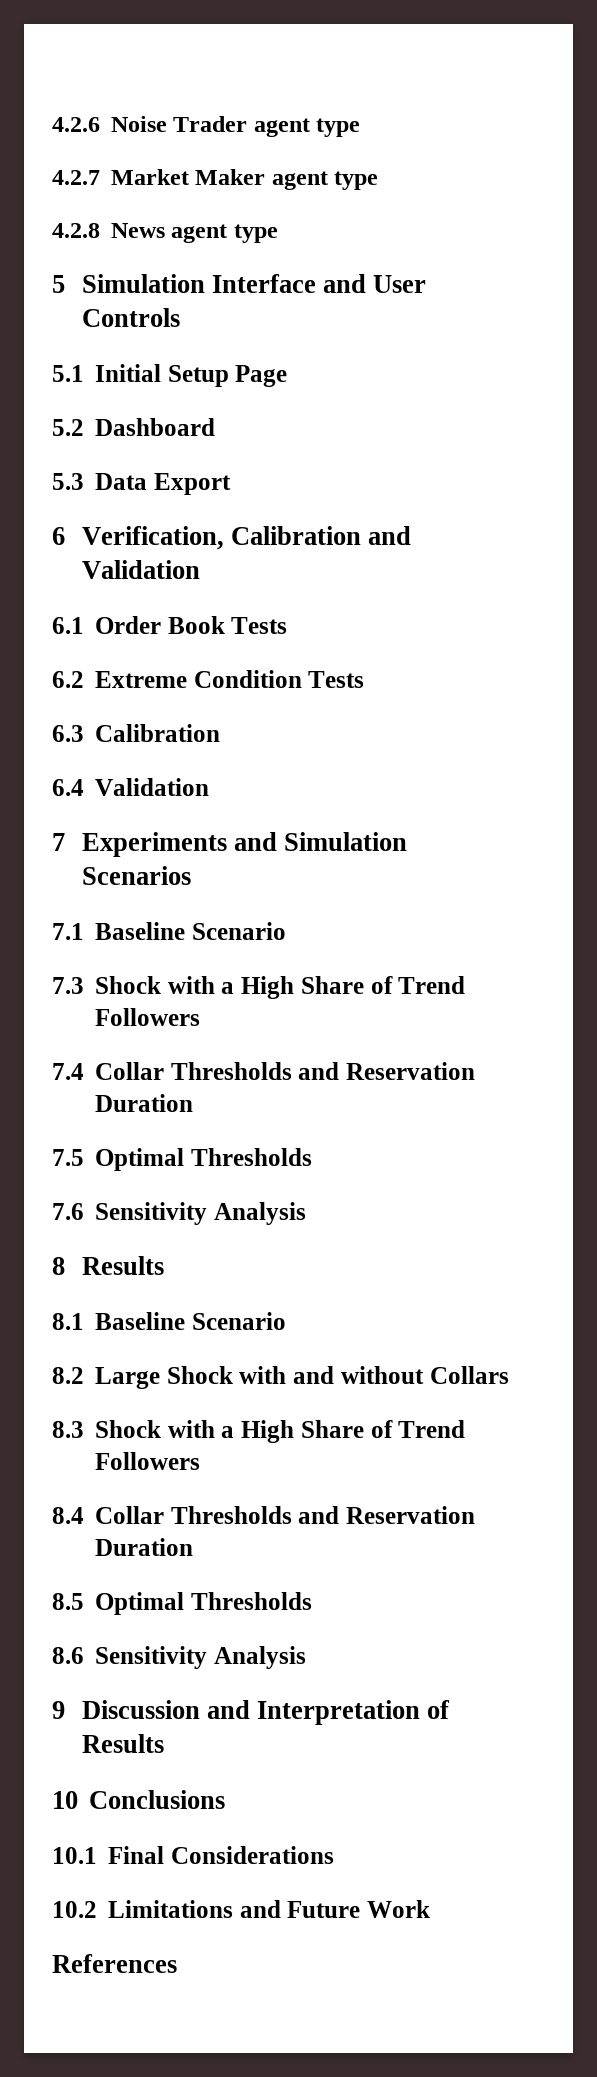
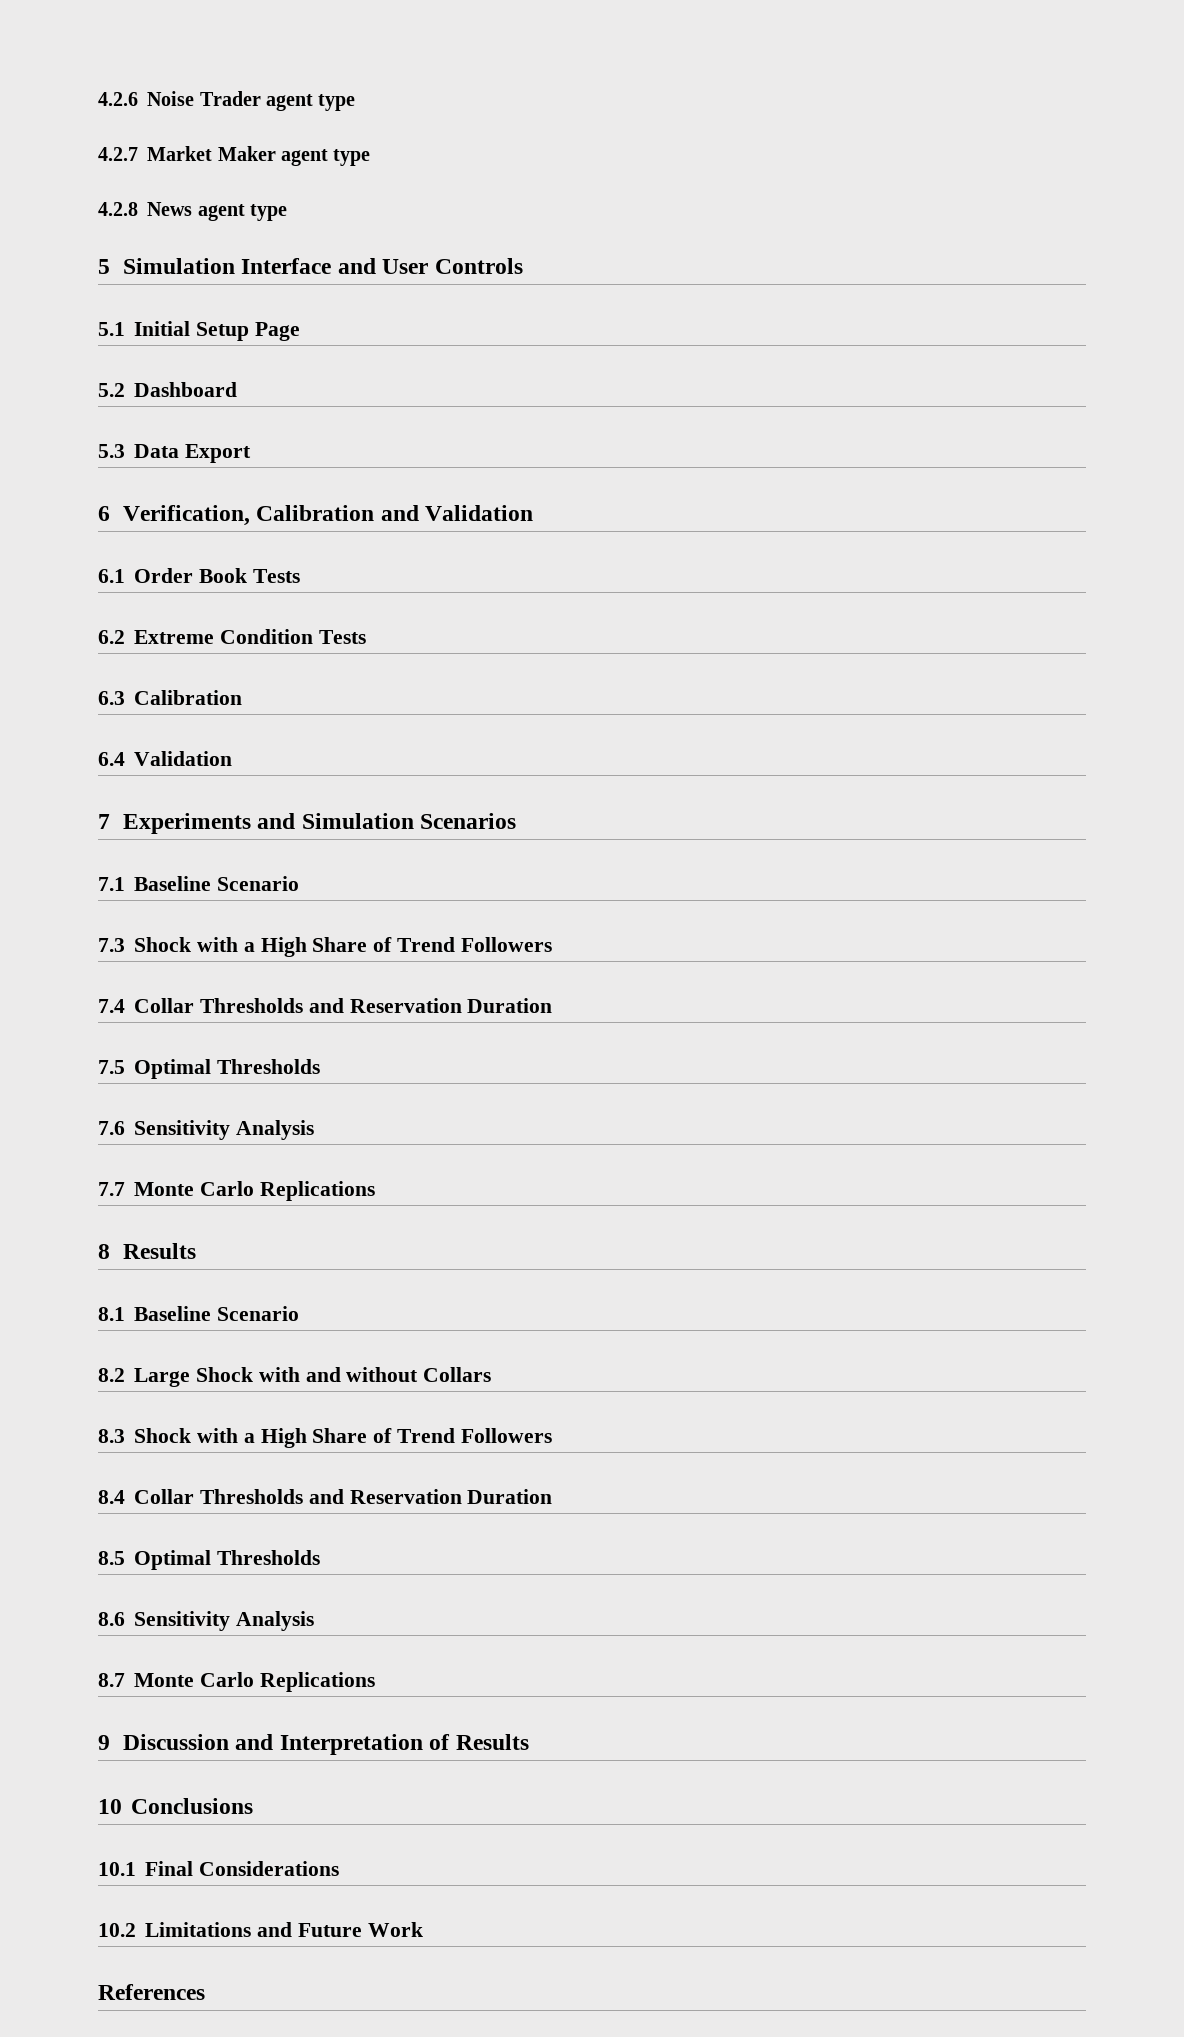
(306, 1213) none -> [98,1181,375,1201] // 7.7 Monte Carlo Replications
(306, 1657) none -> [98,1672,375,1692] // 8.7 Monte Carlo Replications

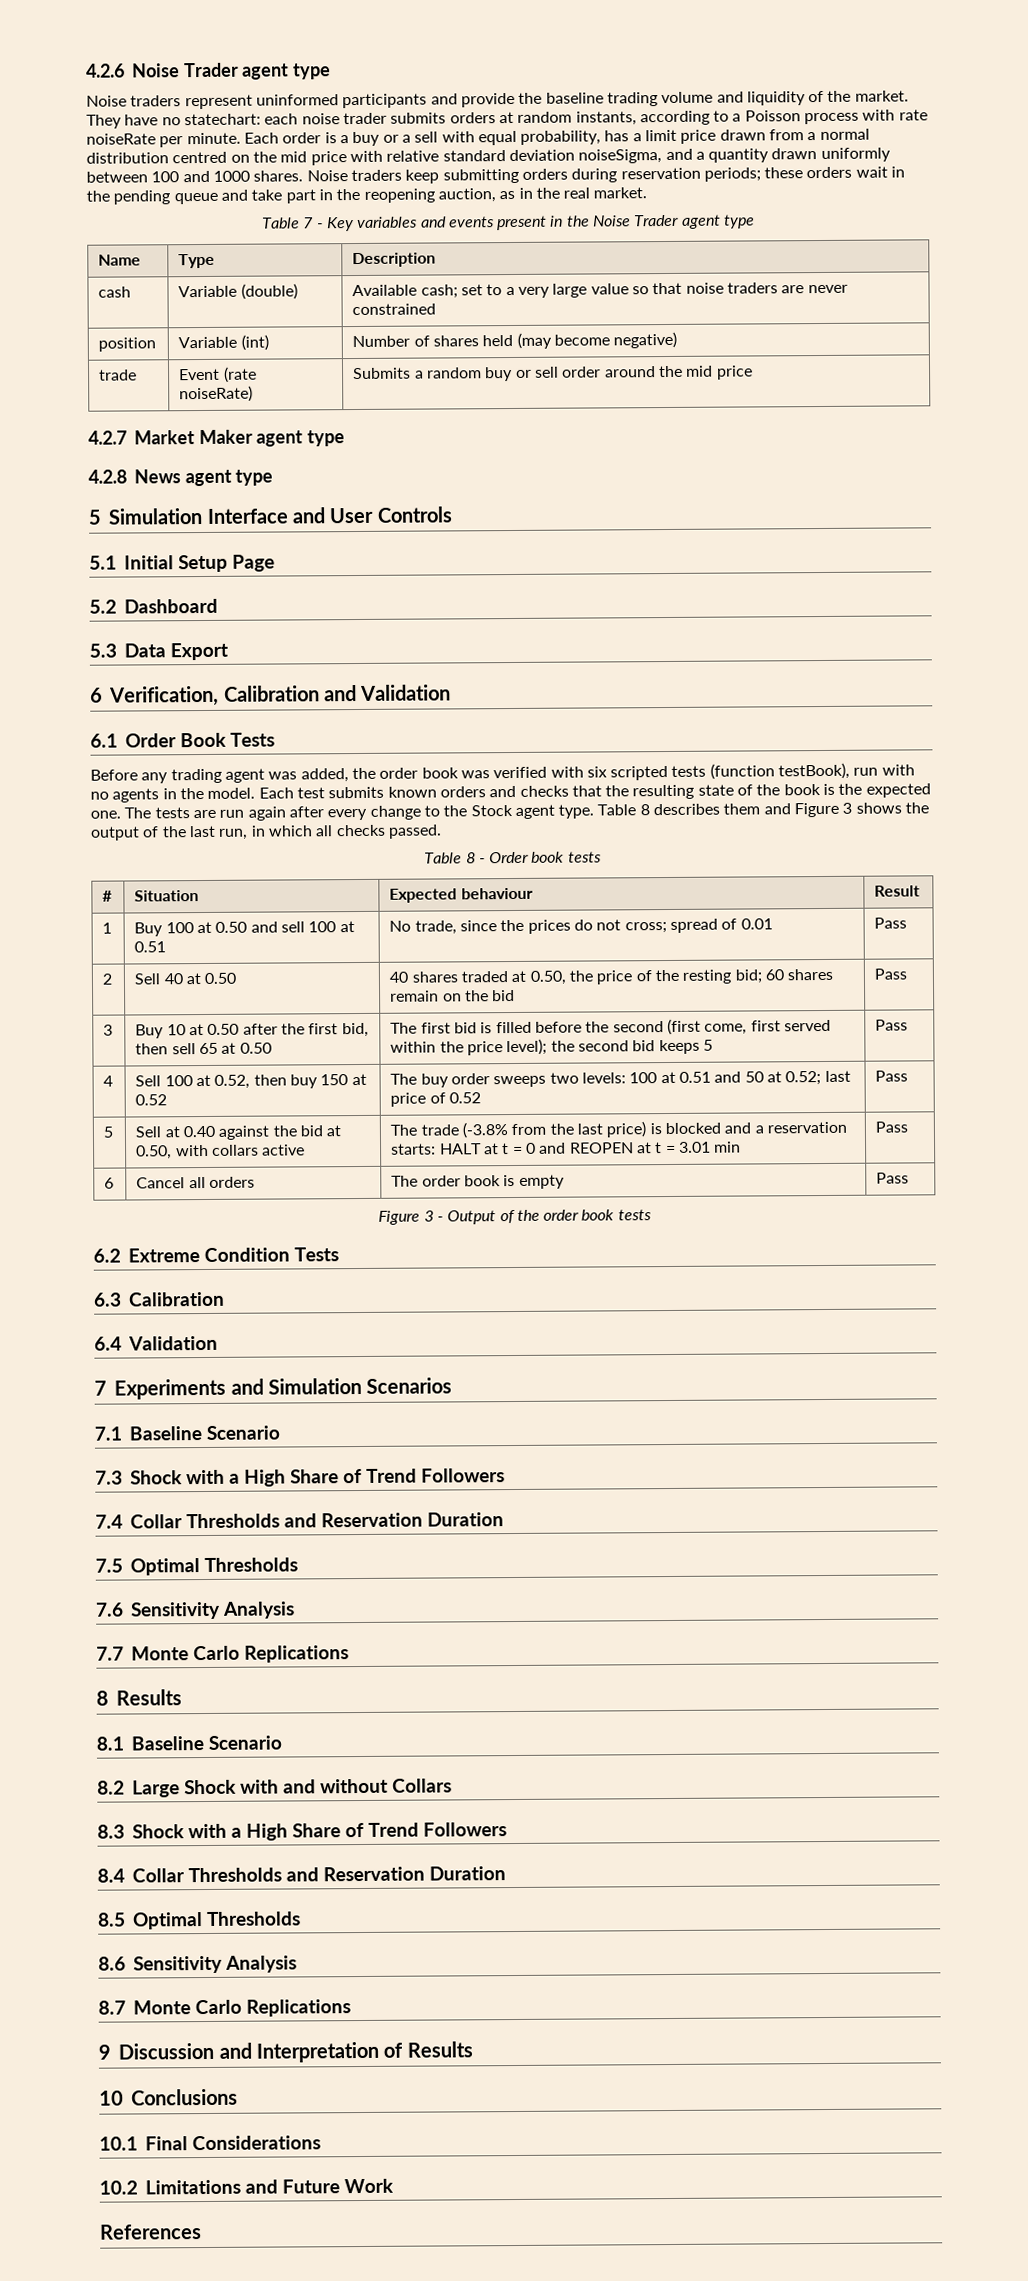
(356, 102) none -> [86,90,909,110] [86,109,928,129] [86,128,870,148] [86,147,891,166] [86,166,906,184] [86,187,648,205] [261,214,756,232] [98,254,142,266] [178,253,216,269] [352,252,437,268] [98,286,132,298] [178,283,298,300] [352,282,848,299] [352,303,437,316] [98,337,157,352] [178,334,269,351] [352,331,678,349] [99,369,138,381] [179,366,257,383] [179,385,254,403] [353,365,753,382] // Noise traders represent uninformed participants and provide the baseline trading volume and liquidity of the market. They have no statechart: each noise trader submits orders at random instants, according to a Poisson process with rate noiseRate per minute. Each order is a buy or a sell with equal probability, has a limit price drawn from a normal distribution centred on the mid price with relative standard deviation noiseSigma, and a quantity drawn uniformly between 100 and 1000 shares. Noise traders keep submitting orders during reservation periods; these orders wait in the pending queue and take part in the reopening auction, as in the real market. // Table 7 - Key variables and events present in the Noise Trader agent type // Name | Type | Description // cash | Variable (double) | Available cash; set to a very large value so that noise traders are never constrained // position | Variable (int) | Number of shares held (may become negative) // trade | Event (rate noiseRate) | Submits a random buy or sell order around the mid price
(300, 576) none -> [90,762,915,784] [90,783,931,803] [90,802,930,821] [90,824,442,841] [424,851,602,864] [102,890,114,902] [134,890,200,902] [389,887,533,903] [874,885,921,897] [102,922,113,934] [134,921,355,937] [134,941,167,953] [389,918,773,935] [874,917,908,929] [102,973,113,985] [134,972,237,985] [389,968,834,985] [390,989,516,1002] [874,968,908,980] [103,1024,114,1036] [135,1022,369,1039] [135,1042,272,1055] [390,1018,831,1036] [390,1038,714,1056] [875,1019,909,1031] [103,1075,114,1087] [135,1073,367,1089] [135,1094,168,1106] [390,1070,851,1088] [390,1092,482,1107] [875,1070,909,1082] [103,1126,114,1138] [135,1125,342,1140] [136,1144,306,1160] [390,1121,847,1139] [391,1141,742,1155] [875,1121,909,1133] [104,1177,115,1189] [136,1176,256,1189] [391,1174,565,1189] [876,1172,910,1184] [378,1209,652,1225] // Before any trading agent was added, the order book was verified with six scripted tests (function testBook), run with no agents in the model. Each test submits known orders and checks that the resulting state of the book is the expected one. The tests are run again after every change to the Stock agent type. Table 8 describes them and Figure 3 shows the output of the last run, in which all checks passed. // Table 8 - Order book tests // # | Situation | Expected behaviour | Result // 1 | Buy 100 at 0.50 and sell 100 at 0.51 | No trade, since the prices do not cross; spread of 0.01 | Pass // 2 | Sell 40 at 0.50 | 40 shares traded at 0.50, the price of the resting bid; 60 shares remain on the bid | Pass // 3 | Buy 10 at 0.50 after the first bid, then sell 65 at 0.50 | The first bid is filled before the second (first come, first served within the price level); the second bid keeps 5 | Pass // 4 | Sell 100 at 0.52, then buy 150 at 0.52 | The buy order sweeps two levels: 100 at 0.51 and 50 at 0.52; last price of 0.52 | Pass // 5 | Sell at 0.40 against the bid at 0.50, with collars active | The trade (-3.8% from the last price) is blocked and a reservation starts: HALT at t = 0 and REOPEN at t = 3.01 min | Pass // 6 | Cancel all orders | The order book is empty | Pass // Figure 3 - Output of the order book tests

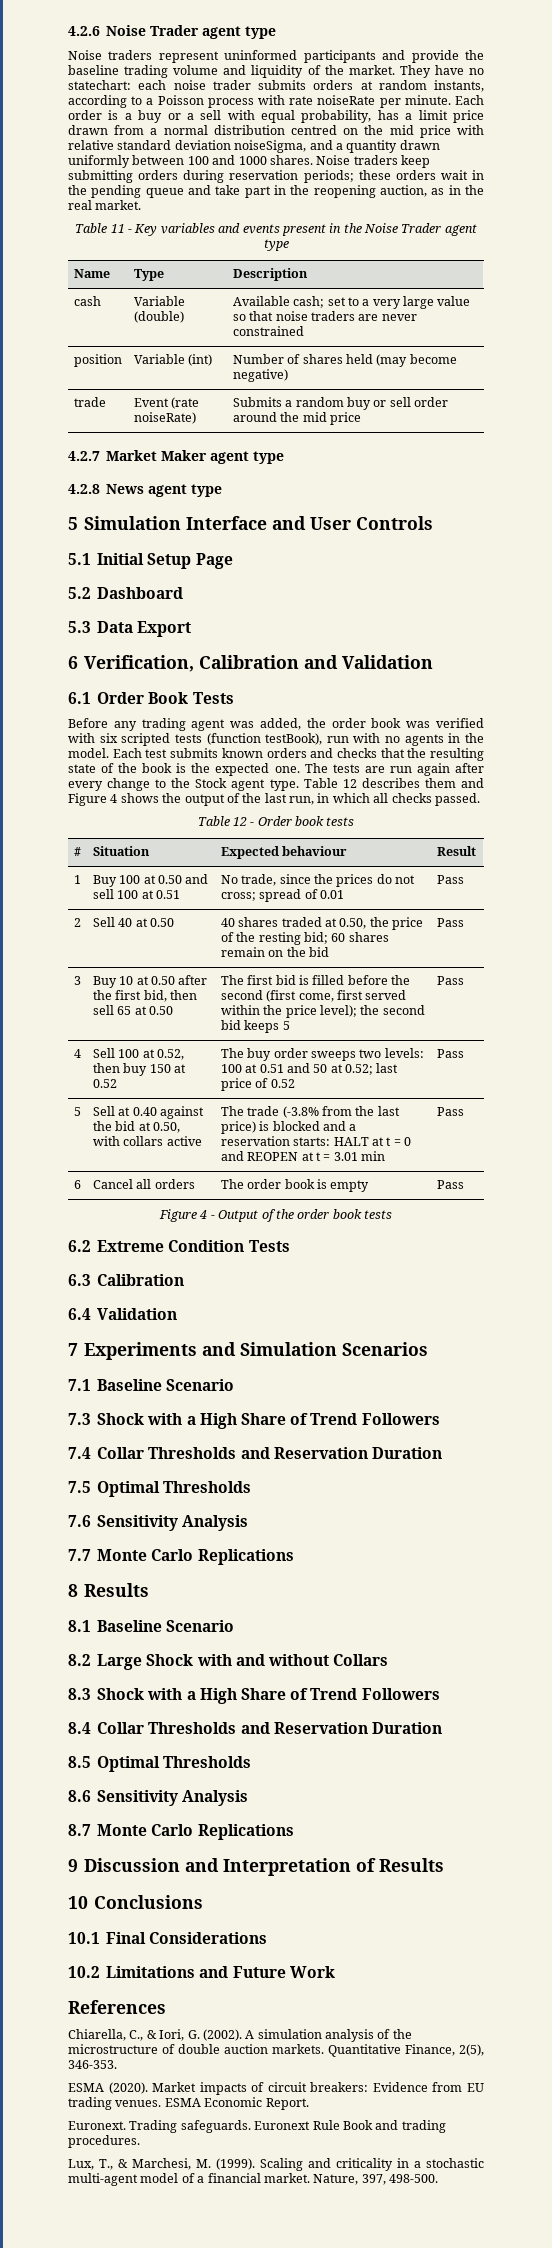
[303,217,315,229] 7 -> [110,224,125,233] 11
[639,804,650,816] 8 -> [342,779,357,788] 12
[842,802,853,814] 3 -> [110,794,118,803] 4
[465,852,476,864] 8 -> [232,817,247,826] 12
[423,1210,434,1222] 3 -> [199,1210,208,1219] 4
(202, 2232) none -> [68,2029,412,2042] [68,2044,484,2057] [68,2060,117,2069] [68,2082,484,2095] [68,2097,309,2110] [68,2120,446,2133] [68,2135,140,2148] [68,2158,484,2171] [68,2173,438,2186] // Chiarella, C., & Iori, G. (2002). A simulation analysis of the microstructure of double auction markets. Quantitative Finance, 2(5), 346-353. // ESMA (2020). Market impacts of circuit breakers: Evidence from EU trading venues. ESMA Economic Report. // Euronext. Trading safeguards. Euronext Rule Book and trading procedures. // Lux, T., & Marchesi, M. (1999). Scaling and criticality in a stochastic multi-agent model of a financial market. Nature, 397, 498-500.

